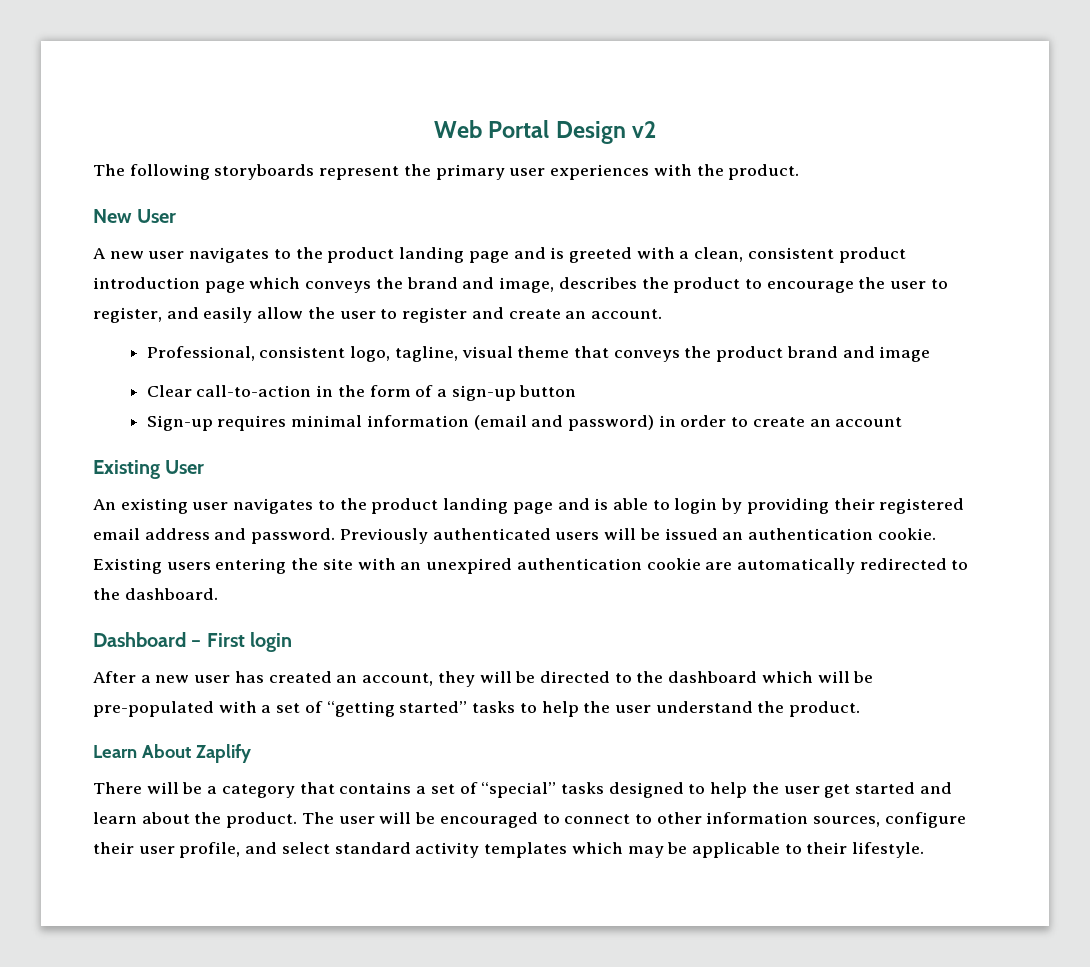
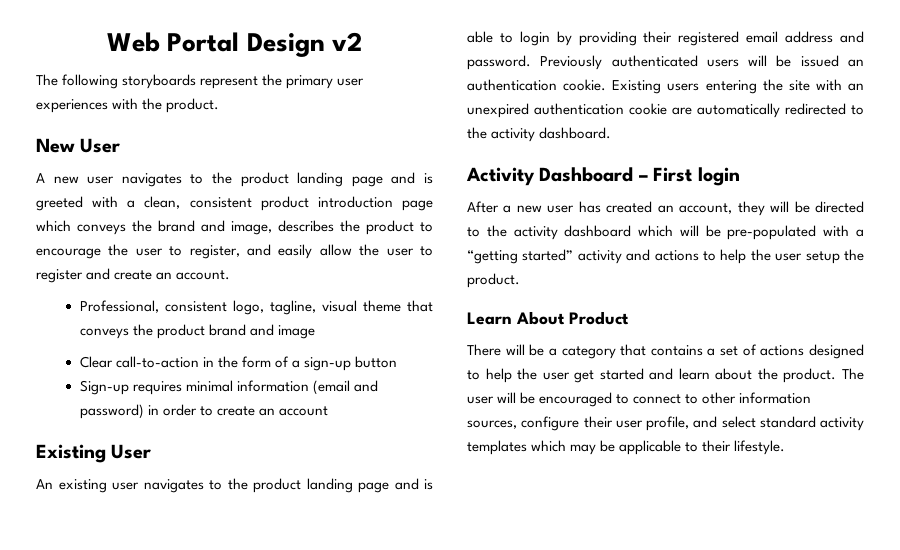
(120, 594) none -> [491,128,536,142] activity
(218, 594) none -> [466,167,535,186] Activity
(664, 677) none -> [513,226,558,240] activity
[276,701,753,717] set of “getting started” tasks to help the user understand -> [467,249,840,264] “getting started” activity and actions to help the user setup
[195,744,251,763] Zaplify -> [569,311,629,325] Product
[481,782,604,798] “special” tasks -> [760,345,805,356] actions

